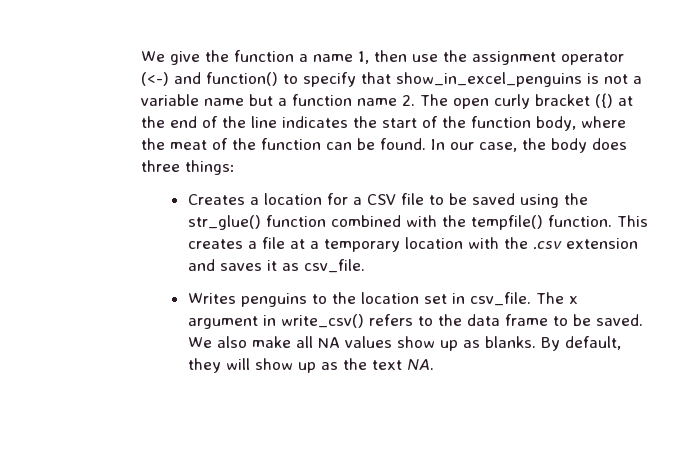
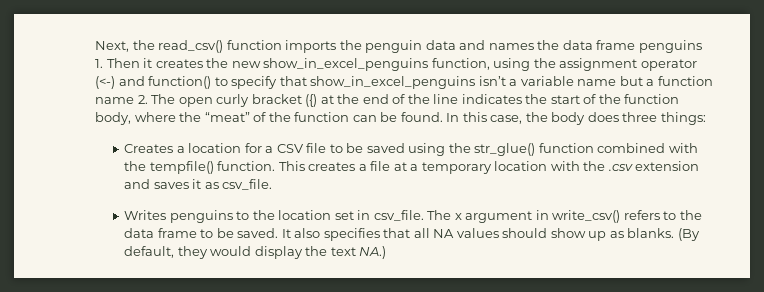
[141,50,439,65] We give the function a name 1, then use -> [95,40,702,53] [95,58,531,71] Next, the read_csv() function imports the penguin data and names the data frame penguins 1. Then it creates the new show_in_excel_penguins function, using
[587,73,629,84] is not -> [478,76,506,86] isn’t
[170,140,208,150] meat -> [204,112,250,122] “meat”
[450,142,475,150] our -> [462,112,487,122] this
[187,336,291,348] We also make -> [281,228,411,241] It also specifies that
(392, 342) none -> [502,228,548,238] should
[540,337,560,351] By -> [677,228,700,241] (By
[225,358,338,373] will show up as -> [210,246,303,259] would display
[406,359,434,370] NA. -> [359,246,387,259] NA.)

